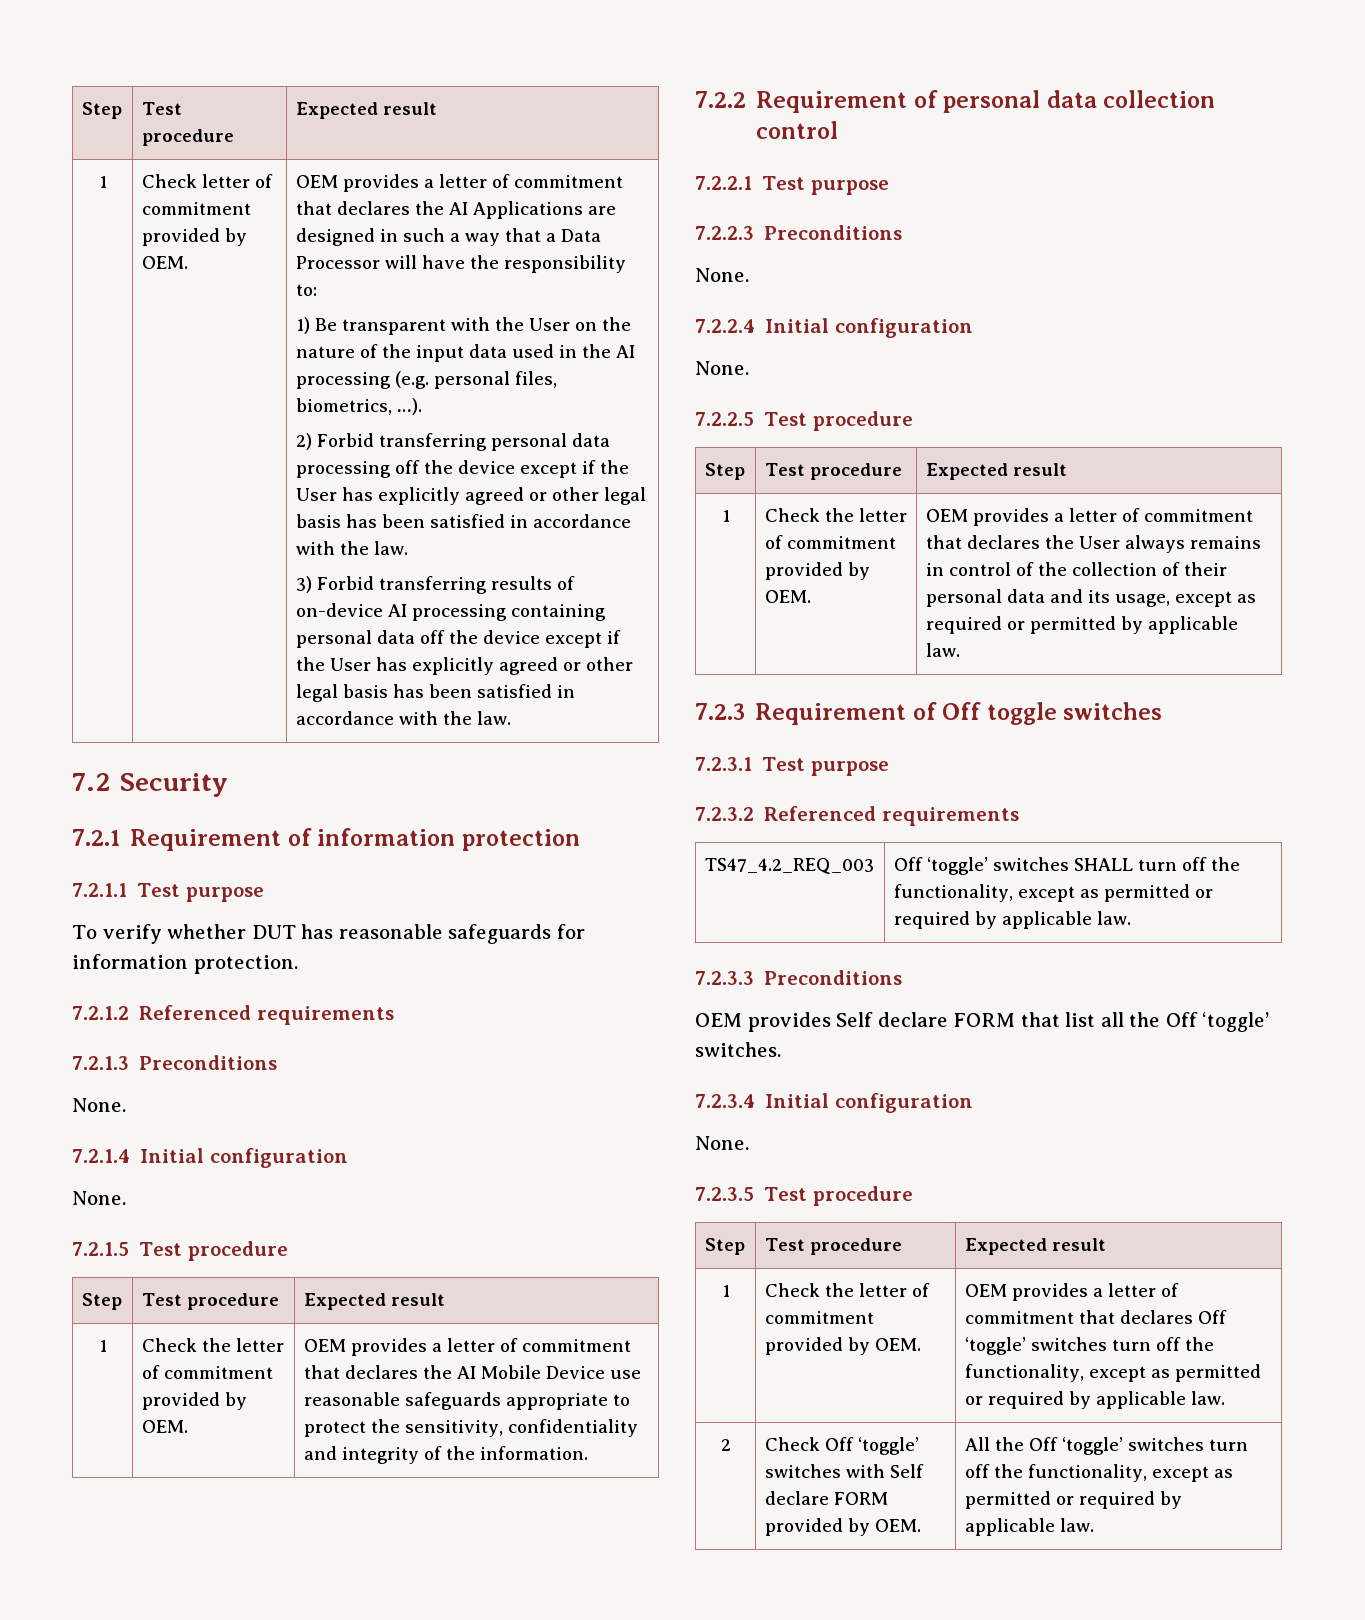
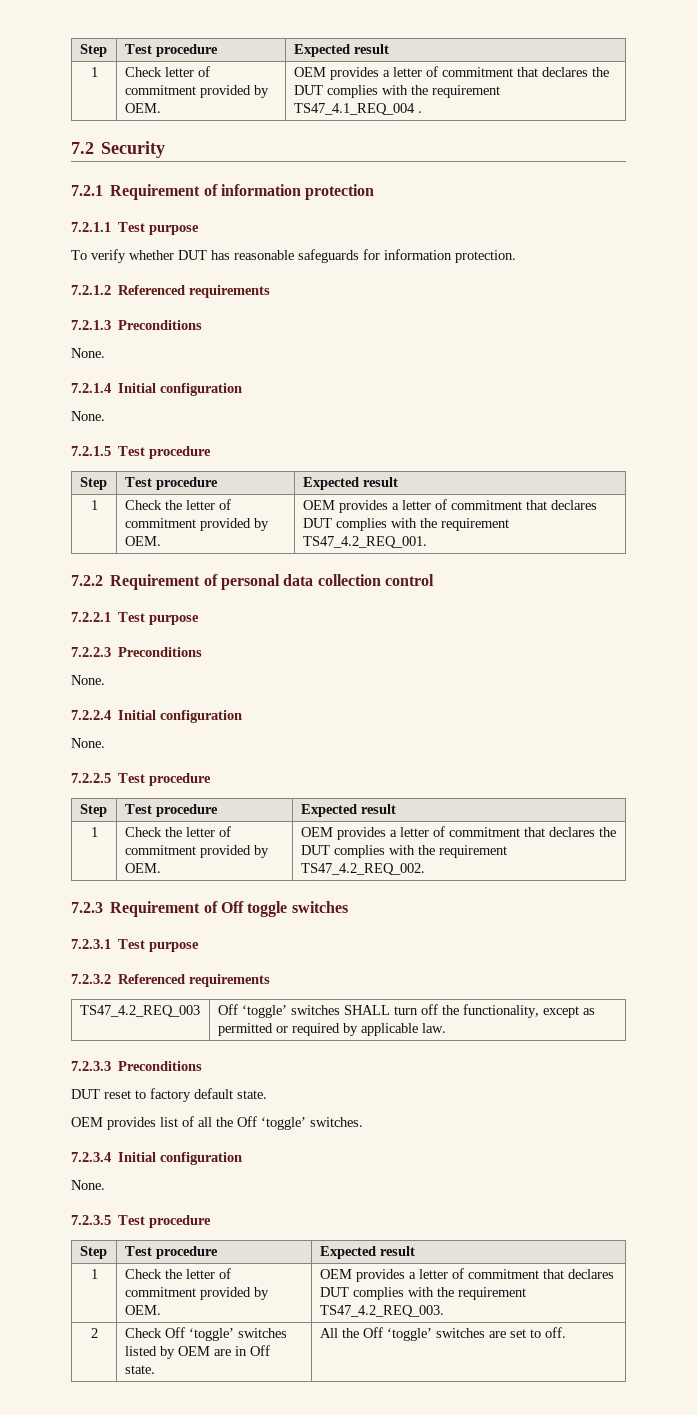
[448,201,616,219] [295,228,601,246] [295,255,626,273] [295,284,317,296] [295,317,631,335] [295,344,635,362] [295,371,557,389] [295,398,422,415] [295,433,610,451] [295,460,629,478] [295,487,646,505] [295,514,631,528] [295,541,408,555] [295,576,575,594] [295,603,606,621] [295,630,621,648] [295,657,633,675] [295,684,575,702] [295,711,511,725] AI Applications are designed in such a way that a Data Processor will have the responsibility to: // 1) Be transparent with the User on the nature of the input data used in the AI processing (e.g. personal files, biometrics, …). // 2) Forbid transferring personal data processing off the device except if the User has explicitly agreed or other legal basis has been satisfied in accordance with the law. // 3) Forbid transferring results of on-device AI processing containing personal data off the device except if the User has explicitly agreed or other legal basis has been satisfied in accordance with the law. -> [293,85,500,98] [293,103,422,115] DUT complies with the requirement TS47_4.1_REQ_004 .
[422,1365,641,1379] [303,1392,630,1410] [303,1419,638,1437] [303,1446,588,1464] the AI Mobile Device use reasonable safeguards appropriate to protect the sensitivity, confidentiality and integrity of the information. -> [302,518,509,531] [302,536,427,548] DUT complies with the requirement TS47_4.2_REQ_001.
[1078,535,1261,553] [925,562,1227,576] [925,589,1256,607] [925,616,1238,634] [925,643,960,657] User always remains in control of the collection of their personal data and its usage, except as required or permitted by applicable law. -> [300,845,507,858] [300,863,425,875] DUT complies with the requirement TS47_4.2_REQ_002.
[695,1012,1096,1032] OEM provides Self declare FORM that list -> [71,1088,267,1102] [71,1116,194,1130] DUT reset to factory default state. // OEM provides list of
[1197,1310,1227,1324] [964,1337,1214,1355] [964,1364,1261,1382] [964,1391,1225,1409] Off ‘toggle’ switches turn off the functionality, except as permitted or required by applicable law. -> [319,1287,526,1300] [319,1305,444,1317] DUT complies with the requirement TS47_4.2_REQ_003.
[845,1464,924,1478] [764,1491,888,1505] [764,1518,921,1536] with Self declare FORM provided by OEM. -> [124,1345,270,1359] [124,1365,155,1374] listed by OEM are in Off state.
[1208,1439,1248,1451] [964,1464,1233,1482] [964,1491,1182,1509] [964,1518,1094,1536] turn off the functionality, except as permitted or required by applicable law. -> [488,1327,566,1338] are set to off.

